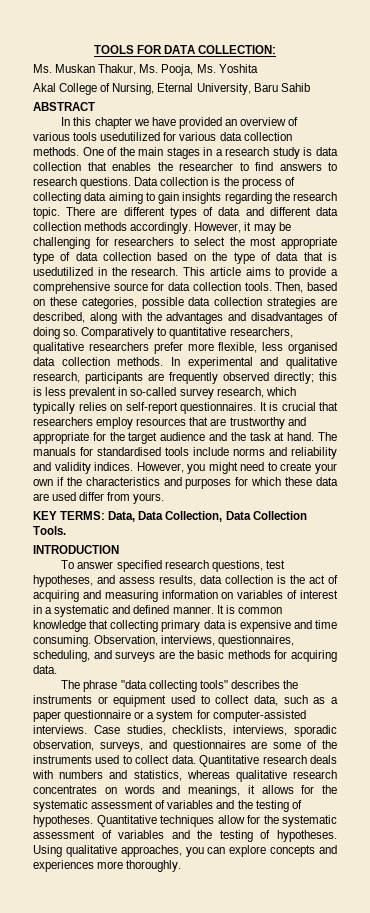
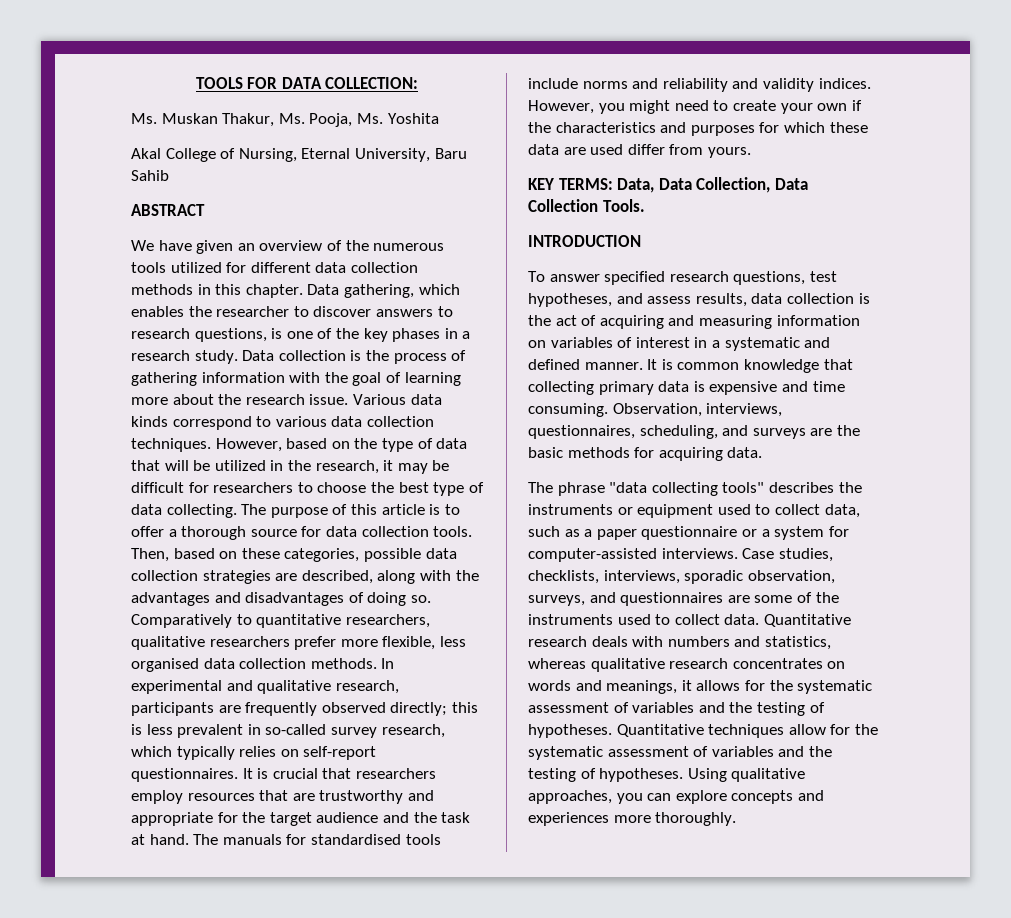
[61,117,299,129] [33,132,292,141] [33,147,338,159] [33,162,107,171] In this chapter we have provided an overview of various tools usedutilized for various data collection methods. One of the main stages in a research study is data collection that -> [131,240,445,254] [131,262,418,273] [131,284,460,298] We have given an overview of the numerous tools utilized for different data collection methods in this chapter. Data gathering, which
[255,162,273,171] find -> [313,306,372,317] discover
[80,177,132,189] questions. -> [194,328,471,342] [131,350,238,364] questions, is one of the key phases in a research study.
[33,192,337,204] [33,207,339,219] [33,222,291,234] [33,237,337,249] [33,252,152,264] collecting data aiming to gain insights regarding the research topic. There are different types of data and different data collection methods accordingly. However, it may be challenging for researchers to select the most appropriate type of data collection -> [131,372,461,386] [131,394,442,405] [131,416,434,430] [131,438,282,452] gathering information with the goal of learning more about the research issue. Various data kinds correspond to various data collection techniques. However,
[328,252,338,261] [33,267,338,279] [33,282,110,294] is usedutilized in the research. This article aims to provide a comprehensive -> [164,460,450,474] [131,482,484,496] [131,504,460,518] [131,526,247,540] will be utilized in the research, it may be difficult for researchers to choose the best type of data collecting. The purpose of this article is to offer a thorough

